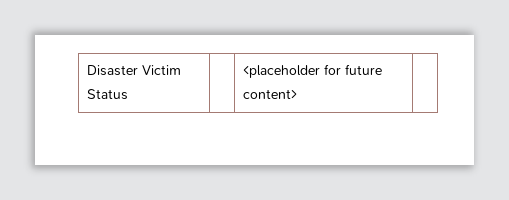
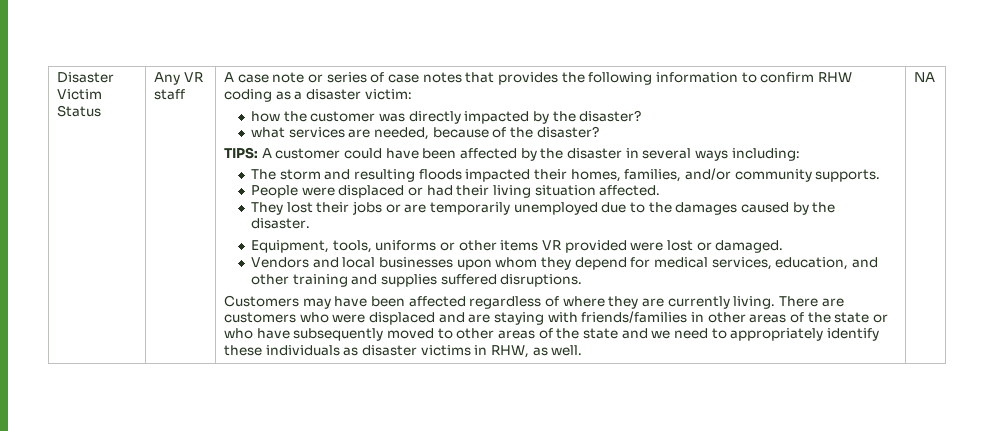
[243,64,383,78] [243,89,298,99] | <placeholder for future content> | -> [154,72,204,85] [154,89,186,100] [224,72,852,85] [224,89,412,102] [251,110,642,124] [251,126,599,140] [224,147,800,161] [251,168,881,182] [251,185,661,198] [251,201,836,215] [251,218,311,229] [251,240,784,253] [251,257,878,270] [251,274,583,287] [224,295,844,309] [224,311,888,325] [224,328,879,341] [224,345,583,358] [914,72,936,82] Any VR staff | A case note or series of case notes that provides the following information to confirm RHW coding as a disaster victim: // how the customer was directly impacted by the disaster? // what services are needed, because of the disaster? // TIPS: A customer could have been affected by the disaster in several ways including: // The storm and resulting floods impacted their homes, families, and/or community supports. // People were displaced or had their living situation affected. // They lost their jobs or are temporarily unemployed due to the damages caused by the disaster. // Equipment, tools, uniforms or other items VR provided were lost or damaged. // Vendors and local businesses upon whom they depend for medical services, education, and other training and supplies suffered disruptions. // Customers may have been affected regardless of where they are currently living. There are customers who were displaced and are staying with friends/families in other areas of the state or who have subsequently moved to other areas of the state and we need to appropriately identify these individuals as disaster victims in RHW, as well. | NA

